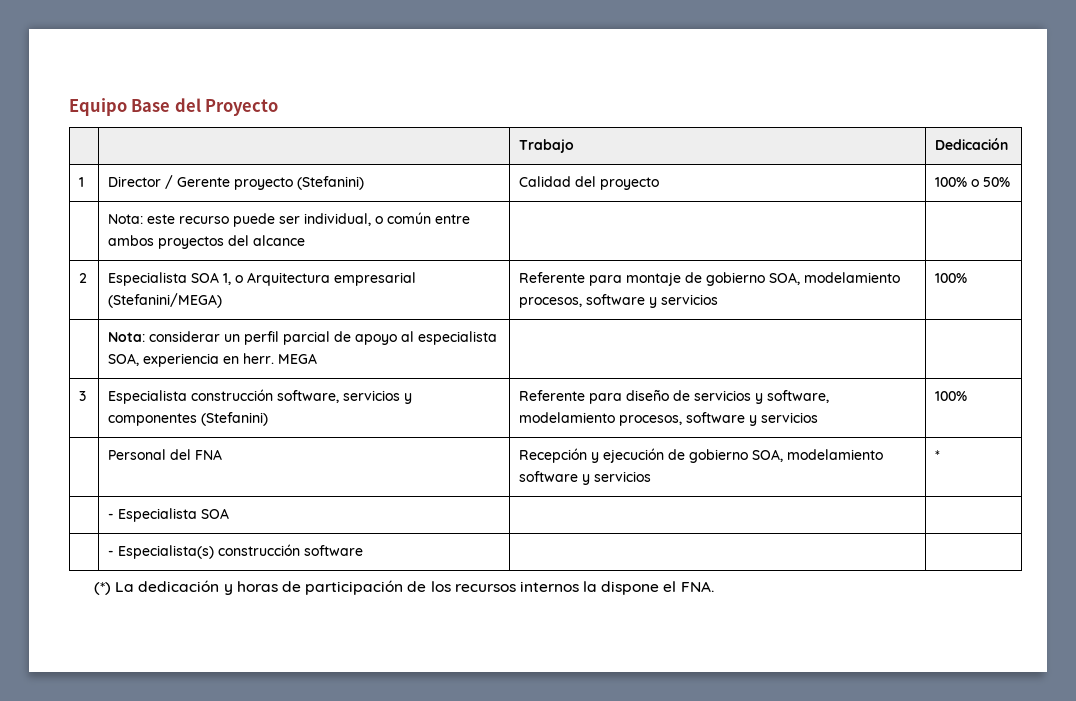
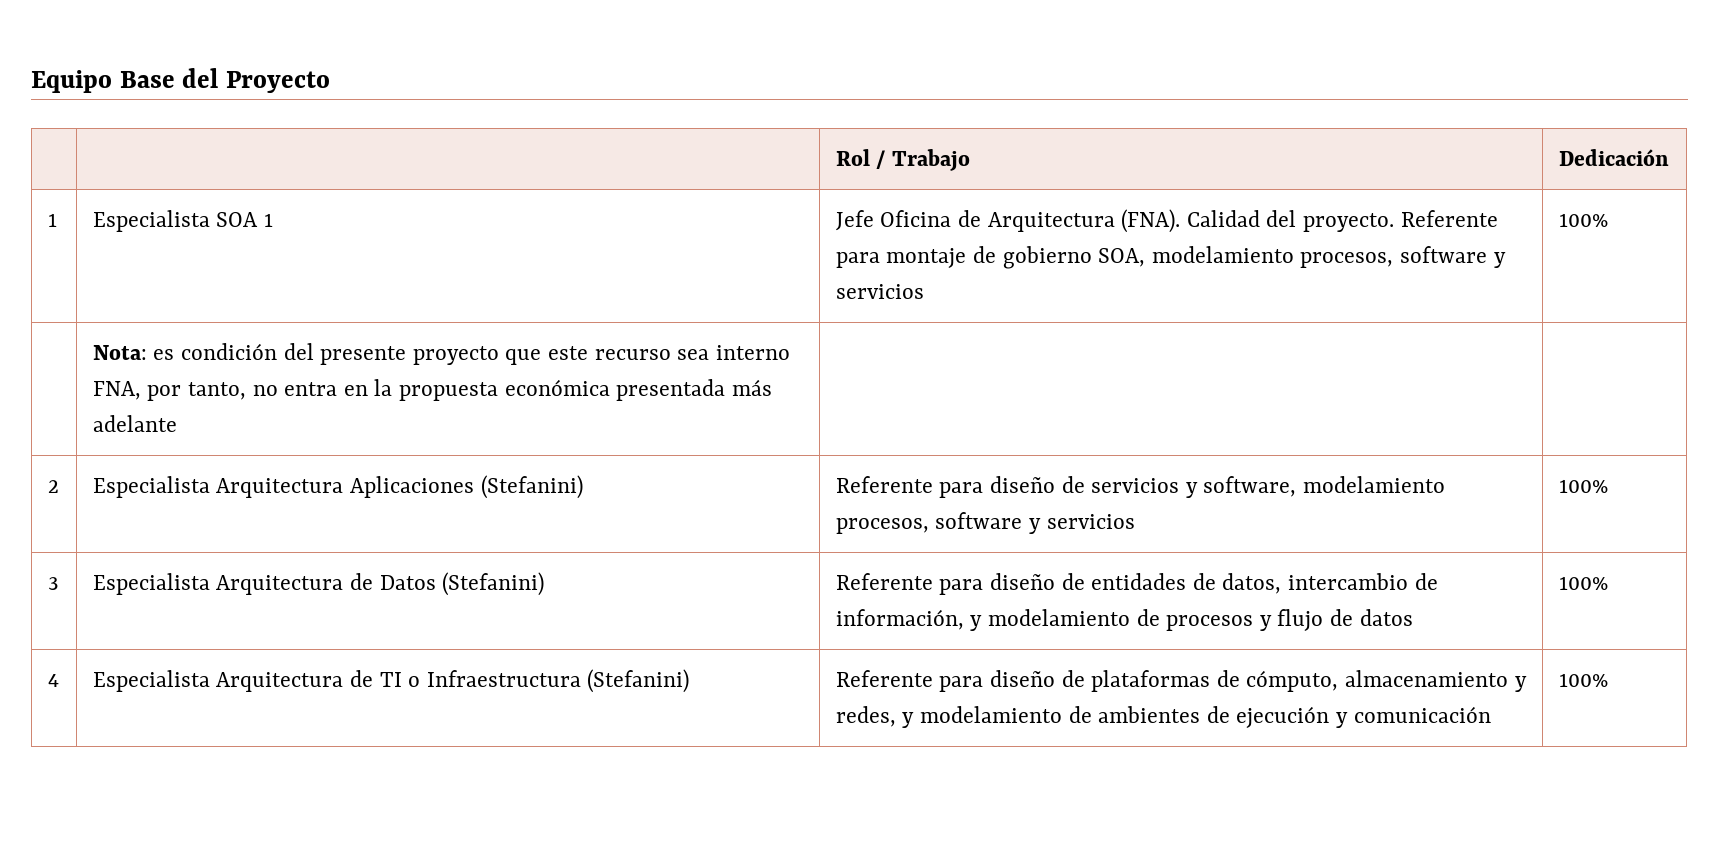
(279, 107) none -> [835,149,886,169] Rol /
[108,175,365,190] [519,176,660,190] [935,177,1011,187] [108,212,471,227] [108,235,306,249] [79,273,88,283] [108,272,417,286] [108,293,223,308] Director / Gerente proyecto (Stefanini) | Calidad del proyecto | 100% o 50% // | Nota: este recurso puede ser individual, o común entre ambos proyectos del alcance | | // 2 | Especialista SOA 1, o Arquitectura empresarial (Stefanini/MEGA) | -> [92,210,273,232] [835,209,1395,233] Especialista SOA 1 | Jefe Oficina de Arquitectura (FNA). Calidad del proyecto.
[149,331,498,345] [108,353,318,367] [79,391,87,401] [108,389,413,404] [108,413,198,426] considerar un perfil parcial de apoyo al especialista SOA, experiencia en herr. MEGA | | // 3 | Especialista construcción software, servicios y componentes -> [153,343,790,365] [92,379,772,401] [92,415,177,432] [47,480,59,493] [92,476,474,498] es condición del presente proyecto que este recurso sea interno FNA, por tanto, no entra en la propuesta económica presentada más adelante | | // 2 | Especialista Arquitectura Aplicaciones
[108,449,223,460] [519,448,884,463] [519,471,652,485] [935,450,941,460] [108,508,230,522] [108,544,364,559] [94,580,714,595] | Personal del FNA | Recepción y ejecución de gobierno SOA, modelamiento software y servicios | * // | - Especialista SOA | | // | - Especialista(s) construcción software | | // (*) La dedicación y horas de participación de los recursos internos la dispone el FNA. -> [47,577,59,590] [92,572,545,596] [835,573,1438,595] [835,609,1413,631] [1558,576,1608,590] [47,674,59,687] [92,669,690,693] [835,670,1527,692] [835,706,1491,728] [1558,673,1608,687] 3 | Especialista Arquitectura de Datos (Stefanini) | Referente para diseño de entidades de datos, intercambio de información, y modelamiento de procesos y flujo de datos | 100% // 4 | Especialista Arquitectura de TI o Infraestructura (Stefanini) | Referente para diseño de plataformas de cómputo, almacenamiento y redes, y modelamiento de ambientes de ejecución y comunicación | 100%

